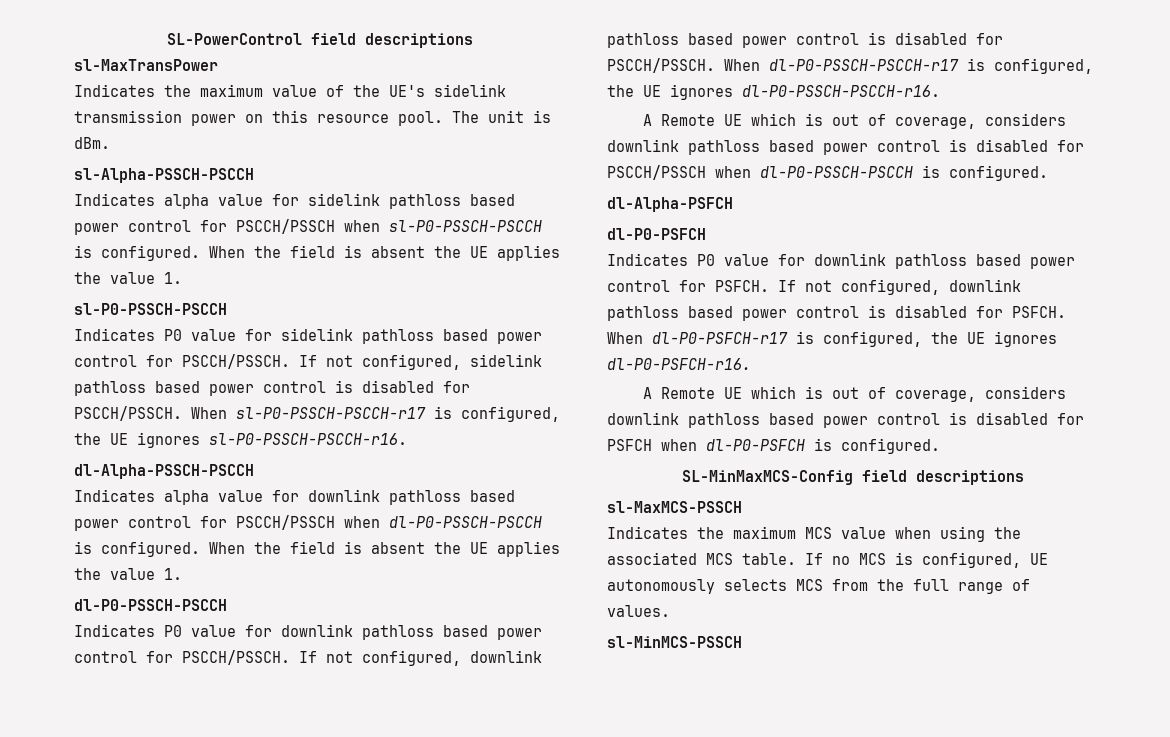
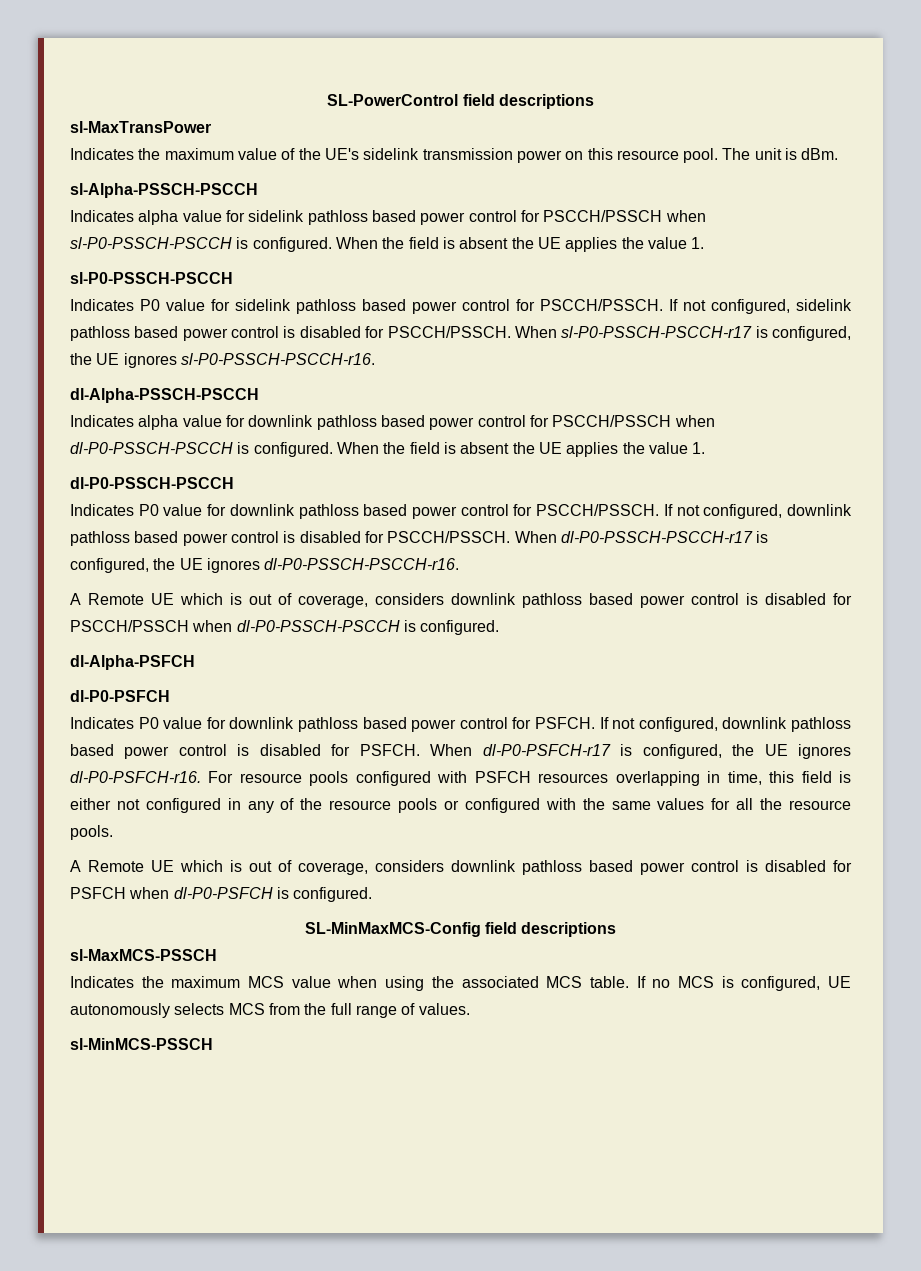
(751, 364) none -> [208,771,851,786] [70,798,852,813] [70,825,113,840] For resource pools configured with PSFCH resources overlapping in time, this field is either not configured in any of the resource pools or configured with the same values for all the resource pools.

